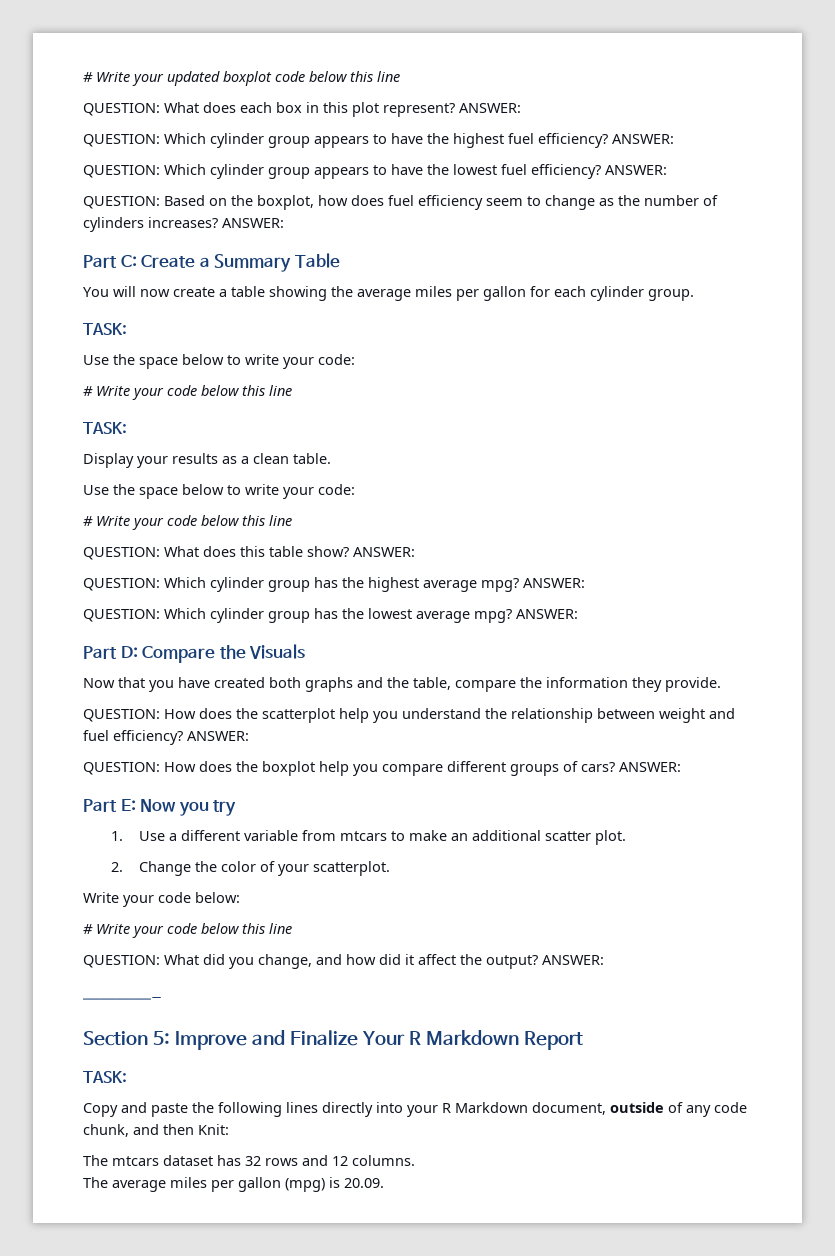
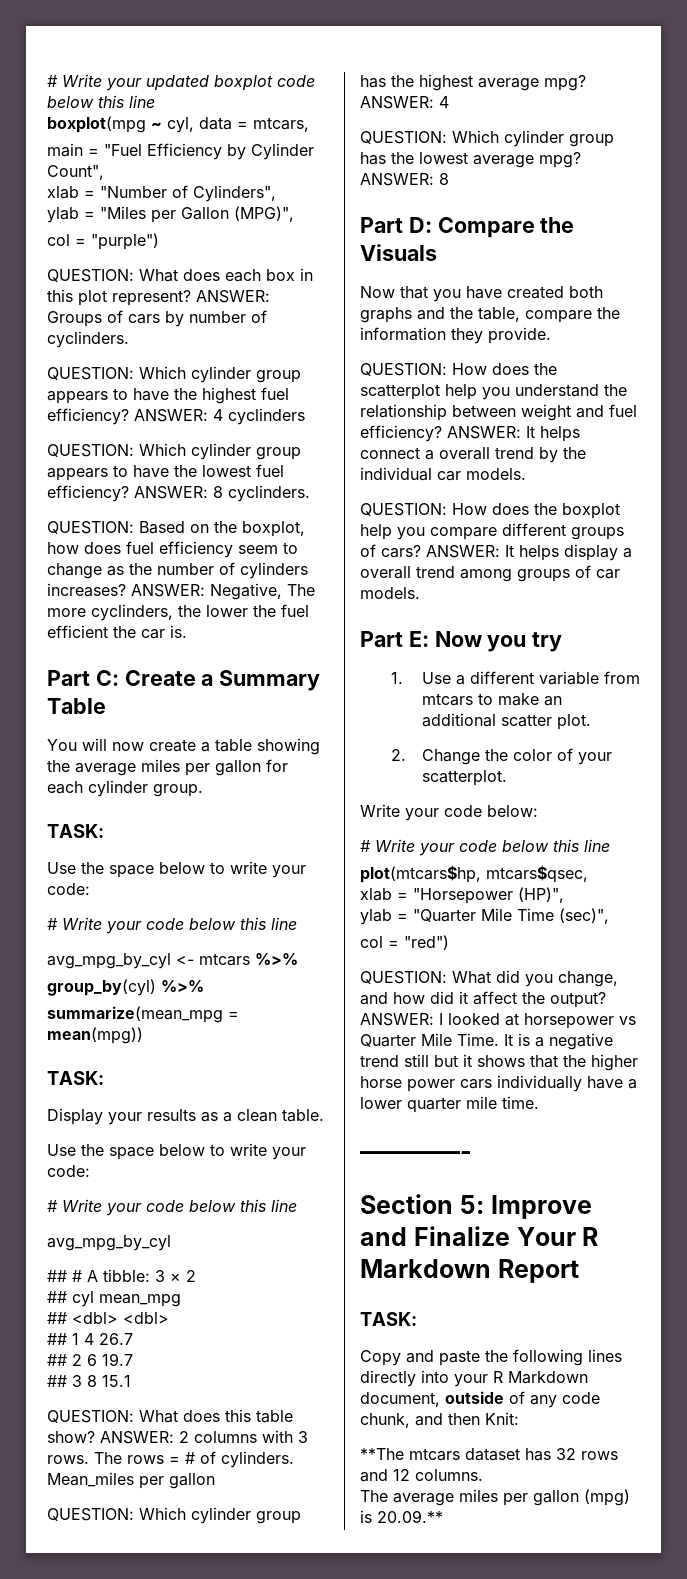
(400, 76) none -> [47,116,309,133] [47,143,314,160] [47,165,104,180] [47,185,276,202] [47,206,294,223] [47,233,159,250] // boxplot(mpg ~ cyl, data = mtcars, // main = "Fuel Efficiency by Cylinder Count", // xlab = "Number of Cylinders", // ylab = "Miles per Gallon (MPG)", // col = "purple")
(521, 108) none -> [47,310,267,327] [47,331,129,348] Groups of cars by number of cyclinders.
(674, 139) none -> [213,408,305,425] 4 cyclinders
(667, 170) none -> [213,485,310,502] 8 cyclinders.
(284, 223) none -> [210,583,315,600] [47,604,309,621] [47,625,187,639] Negative, The more cyclinders, the lower the fuel efficient the car is.
(292, 390) none -> [47,953,298,969] [47,979,204,996] [47,1006,239,1023] [47,1027,143,1044] // avg_mpg_by_cyl <- mtcars %>% // group_by(cyl) %>% // summarize(mean_mpg = mean(mpg))
(292, 520) none -> [47,1235,171,1251] [47,1269,196,1282] [47,1291,181,1307] [47,1312,169,1324] [47,1333,133,1345] [47,1353,133,1366] [47,1375,131,1387] // avg_mpg_by_cyl // ## # A tibble: 3 × 2 // ## cyl mean_mpg // ## <dbl> <dbl> // ## 1 4 26.7 // ## 2 6 19.7 // ## 3 8 15.1
(415, 552) none -> [179,1430,308,1443] [47,1451,294,1468] [47,1472,215,1489] 2 columns with 3 rows. The rows = # of cylinders. Mean_miles per gallon
(585, 583) none -> [439,96,449,108] 4
(578, 614) none -> [439,173,449,185] 8
(249, 736) none -> [526,426,580,442] [360,447,586,463] [360,467,526,481] It helps connect a overall trend by the individual car models.
(681, 767) none -> [505,544,632,561] [360,565,620,582] [360,587,420,599] It helps display a overall trend among groups of car models.
(292, 928) none -> [360,865,588,883] [360,887,564,904] [360,908,609,925] [360,935,449,950] // plot(mtcars$hp, mtcars$qsec, // xlab = "Horsepower (HP)", // ylab = "Quarter Mile Time (sec)", // col = "red")
(604, 960) none -> [439,1013,636,1029] [360,1033,613,1050] [360,1054,638,1071] [360,1075,637,1092] [360,1096,539,1113] I looked at horsepower vs Quarter Mile Time. It is a negative trend still but it shows that the higher horse power cars individually have a lower quarter mile time.
[83,1155,108,1166] The -> [360,1448,404,1460] **The
[344,1178,384,1188] 20.09. -> [377,1510,443,1523] 20.09.**

